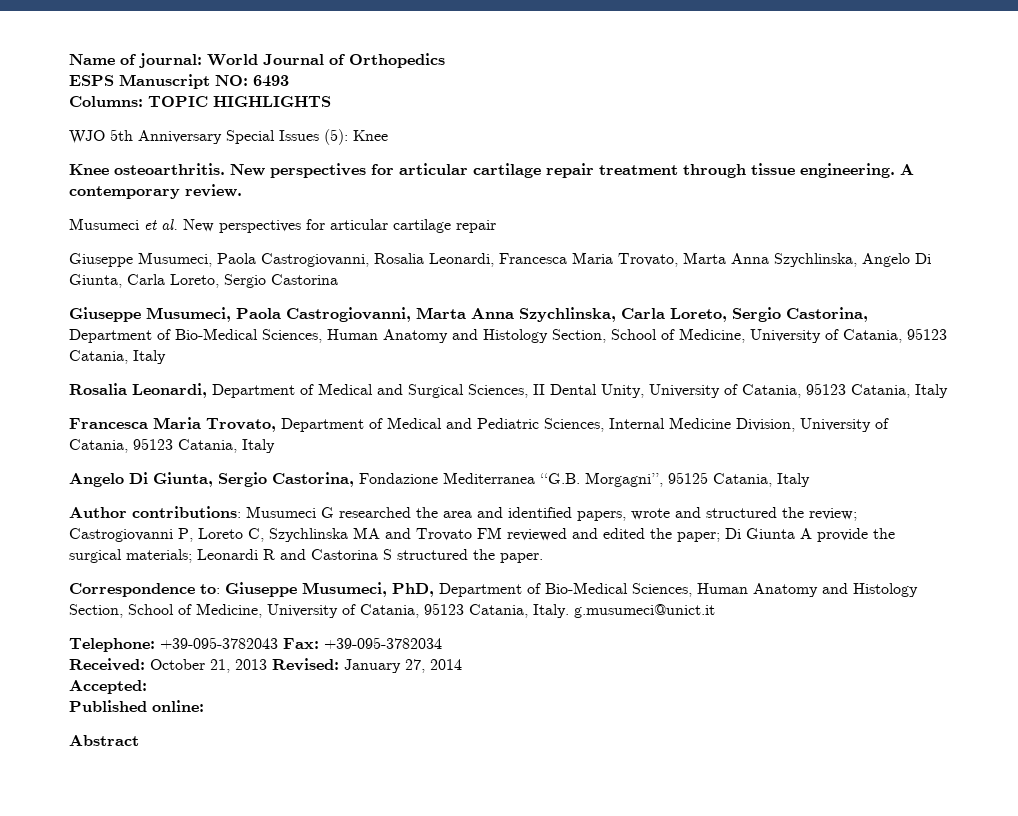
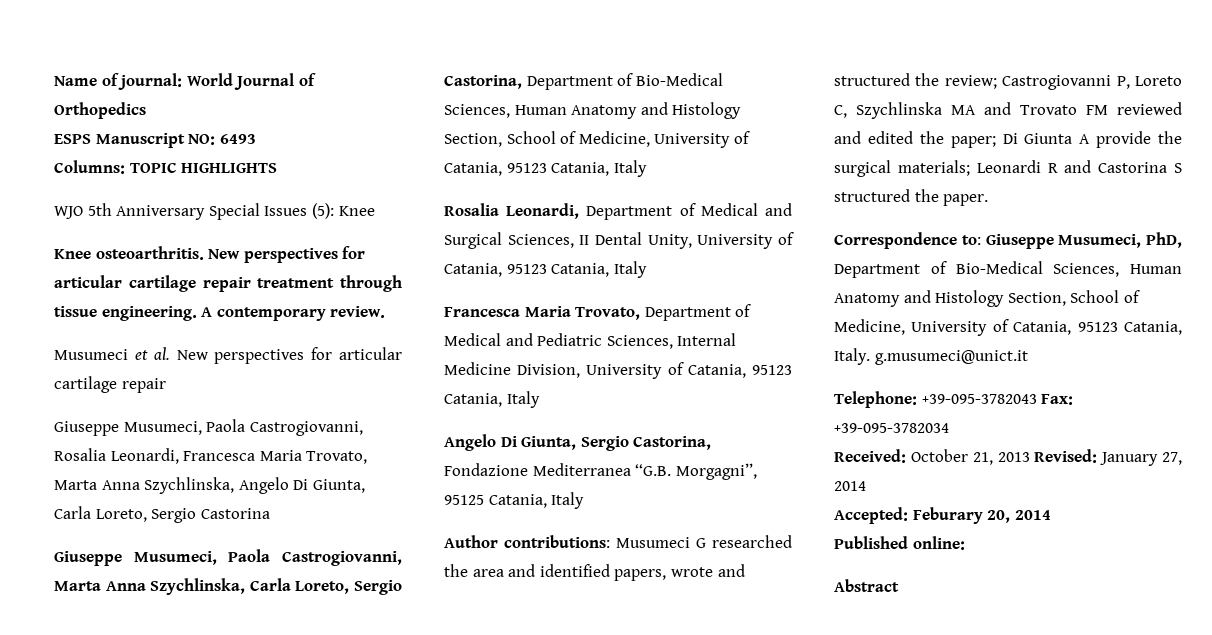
(147, 687) none -> [912,507,1051,524] Feburary 20, 2014

